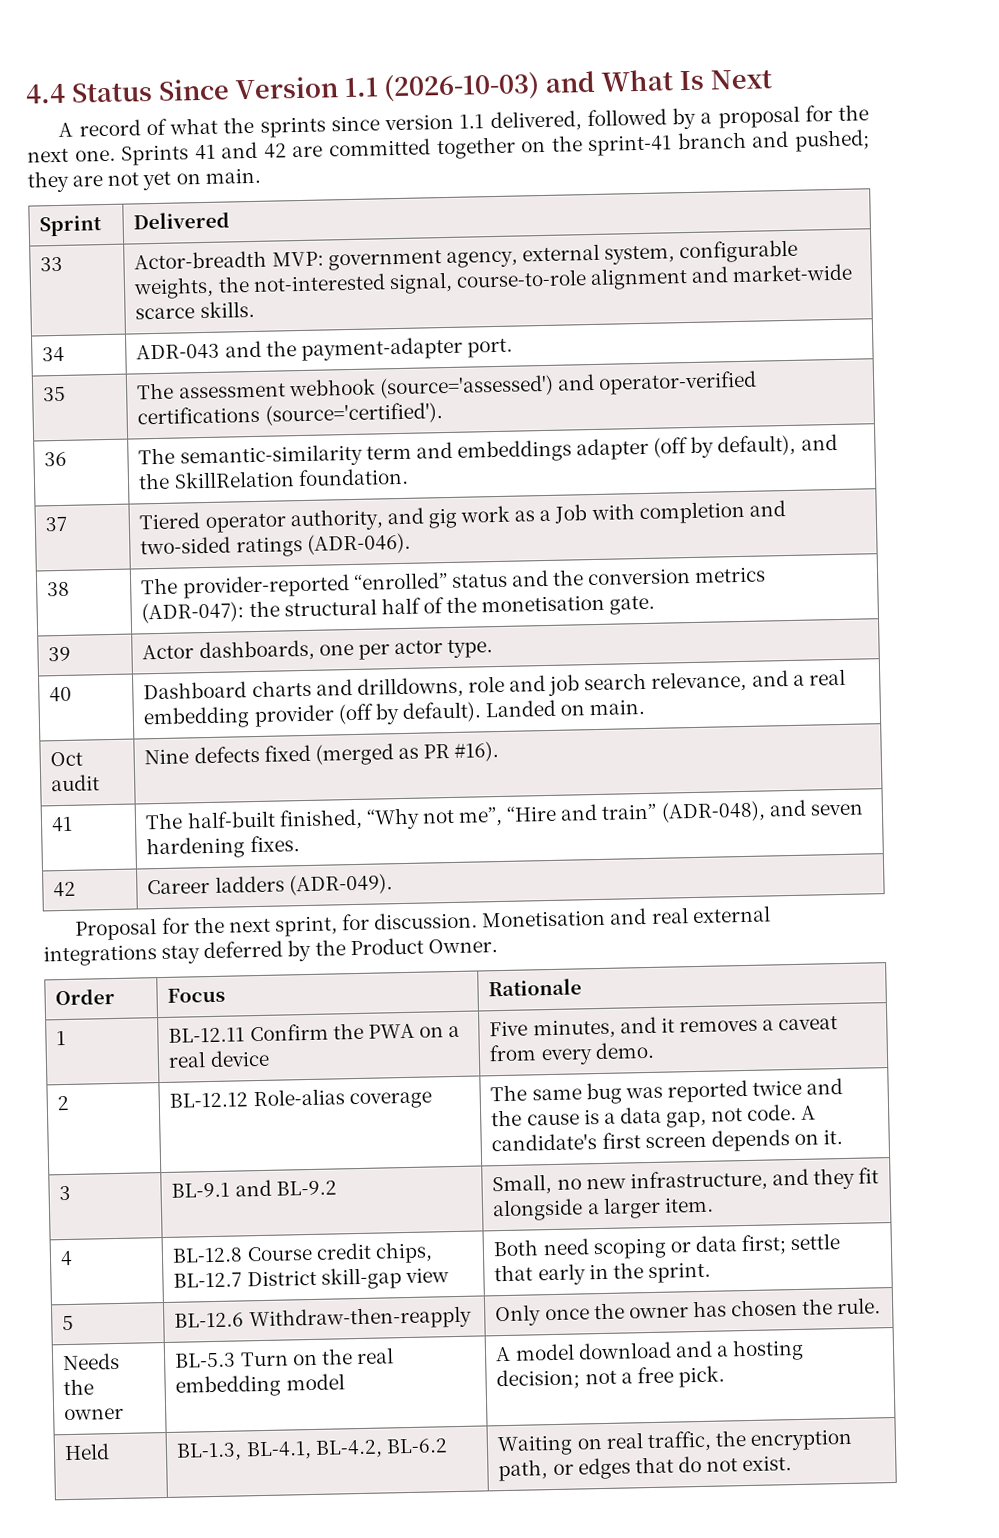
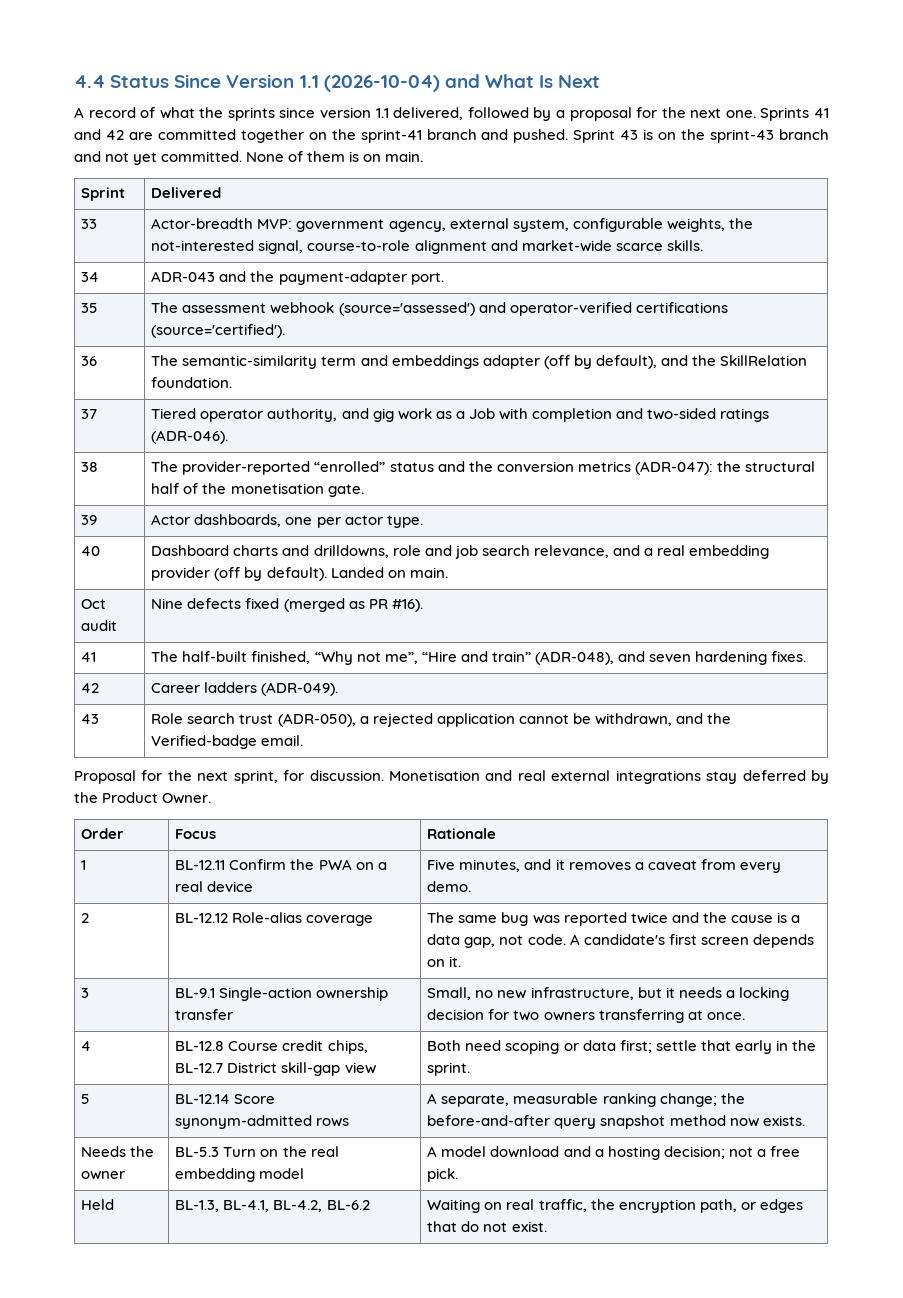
[383,72,541,103] (2026-10-03) -> [323,75,440,92] (2026-10-04)
[793,129,870,152] [27,170,172,193] pushed; they are not yet -> [513,129,830,143] [74,151,360,165] pushed. Sprint 43 is on the sprint-43 branch and not yet committed. None of them is
(393, 884) none -> [81,714,100,724] [151,713,731,727] [151,735,304,749] // 43 | Role search trust (ADR-050), a rejected application cannot be withdrawn, and the Verified-badge email.
[234,1179,337,1197] and BL-9.2 -> [219,987,389,1001] [175,1009,234,1020] Single-action ownership transfer
[771,1167,880,1190] [492,1196,714,1222] and they fit alongside a larger item. -> [637,987,789,1001] [427,1009,745,1023] but it needs a locking decision for two owners transferring at once.
[174,1305,472,1332] [495,1297,882,1327] BL-12.6 Withdraw-then-reapply | Only once the owner has chosen the rule. -> [175,1094,276,1104] [175,1115,350,1129] [427,1093,745,1107] [427,1115,805,1129] BL-12.14 Score synonym-admitted rows | A separate, measurable ranking change; the before-and-after query snapshot method now exists.

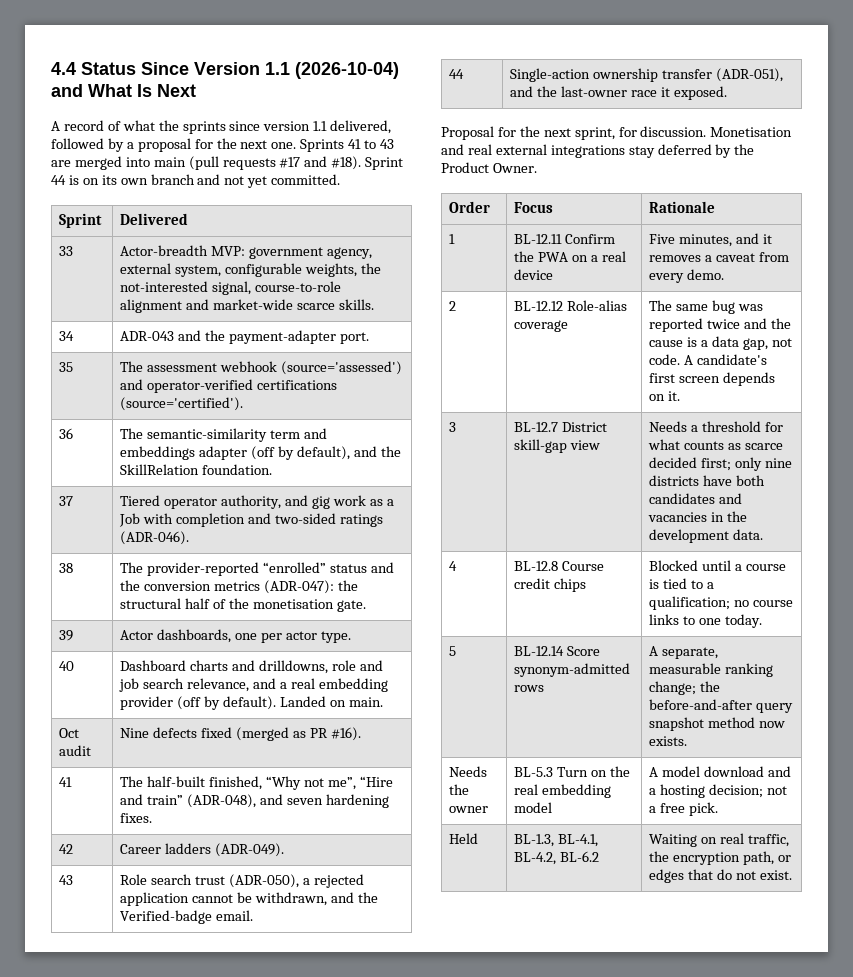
[74,129,775,143] and 42 are committed together on the sprint-41 branch and pushed. Sprint 43 is on the sprint-43 -> [364,139,395,149] [51,156,404,170] [51,175,148,185] to 43 are merged into main (pull requests #17 and #18). Sprint 44 is on its own
[246,151,424,162] None of them is on main. -> (341, 179) none
(304, 740) none -> [449,69,465,79] [510,68,783,82] [510,86,727,100] // 44 | Single-action ownership transfer (ADR-051), and the last-owner race it exposed.
[175,987,389,1001] [175,1009,234,1020] [427,987,789,1001] [427,1009,745,1023] [81,1041,92,1051] [175,1040,368,1054] [175,1062,376,1076] [427,1040,816,1054] [427,1062,471,1076] BL-9.1 Single-action ownership transfer | Small, no new infrastructure, but it needs a locking decision for two owners transferring at once. // 4 | BL-12.8 Course credit chips, BL-12.7 District skill-gap view | Both need scoping or data first; settle that early in the sprint. -> [514,422,608,432] [514,439,601,453] [649,421,783,432] [648,439,783,450] [649,457,792,471] [649,475,765,486] [649,493,743,504] [648,511,747,522] [649,529,764,543] [449,561,458,571] [514,561,605,571] [514,578,587,592] [649,560,786,571] [649,578,714,589] [649,596,793,610] [649,614,762,628] BL-12.7 District skill-gap view | Needs a threshold for what counts as scarce decided first; only nine districts have both candidates and vacancies in the development data. // 4 | BL-12.8 Course credit chips | Blocked until a course is tied to a qualification; no course links to one today.

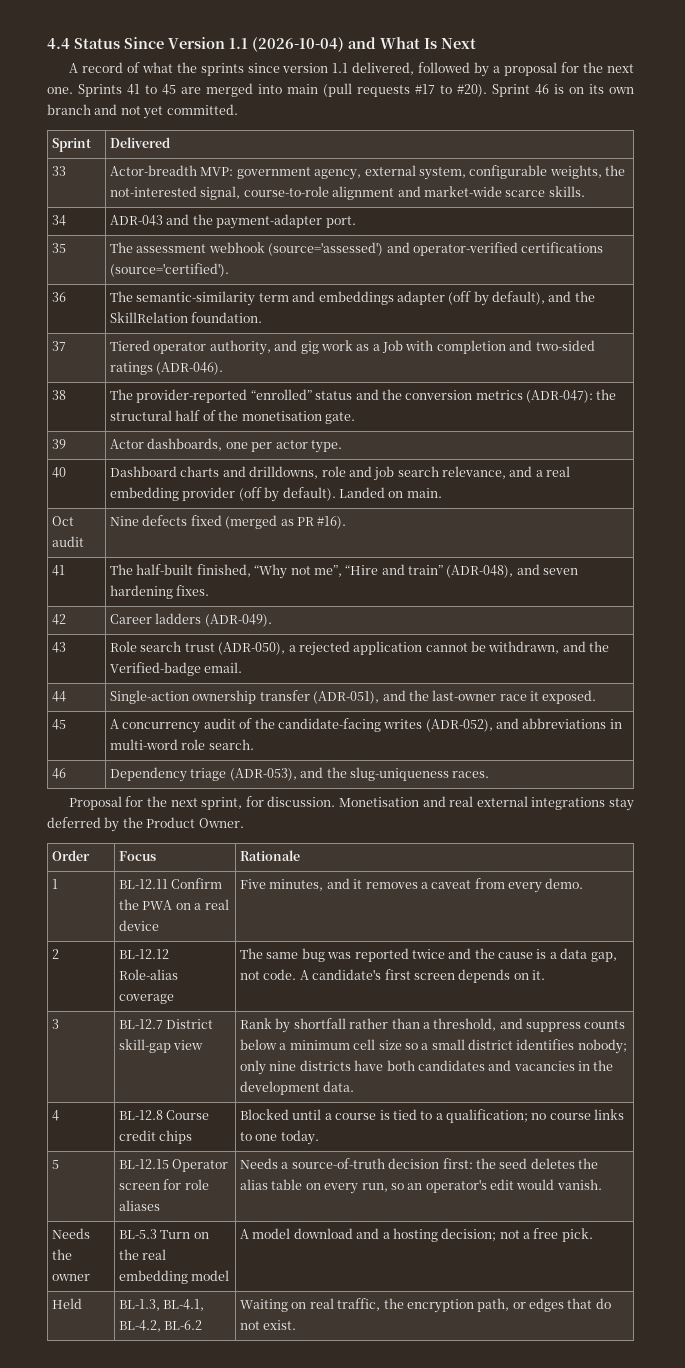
[380,139,395,149] 43 -> [162,84,176,95] 45
[304,156,404,170] [51,175,66,185] and #18). Sprint 44 -> [440,84,549,97] to #20). Sprint 46
(727, 93) none -> [52,719,67,730] [110,718,622,733] [110,739,254,750] [52,768,67,779] [110,767,490,782] // 45 | A concurrency audit of the candidate-facing writes (ADR-052), and abbreviations in multi-word role search. // 46 | Dependency triage (ADR-053), and the slug-uniqueness races.
[649,421,783,432] [648,439,783,450] [649,457,732,471] Needs a threshold for what counts as scarce decided first; -> [240,1018,626,1033] [240,1039,627,1054] Rank by shortfall rather than a threshold, and suppress counts below a minimum cell size so a small district identifies nobody;
[514,646,601,656] [514,663,631,677] [514,685,545,692] [649,646,719,659] [649,663,774,677] [649,681,721,695] [649,699,794,713] [649,717,785,731] [649,736,688,746] BL-12.14 Score synonym-admitted rows | A separate, measurable ranking change; the before-and-after query snapshot method now exists. -> [119,1159,229,1172] [119,1179,209,1190] [119,1200,161,1211] [240,1158,599,1169] [240,1179,602,1194] BL-12.15 Operator screen for role aliases | Needs a source-of-truth decision first: the seed deletes the alias table on every run, so an operator's edit would vanish.

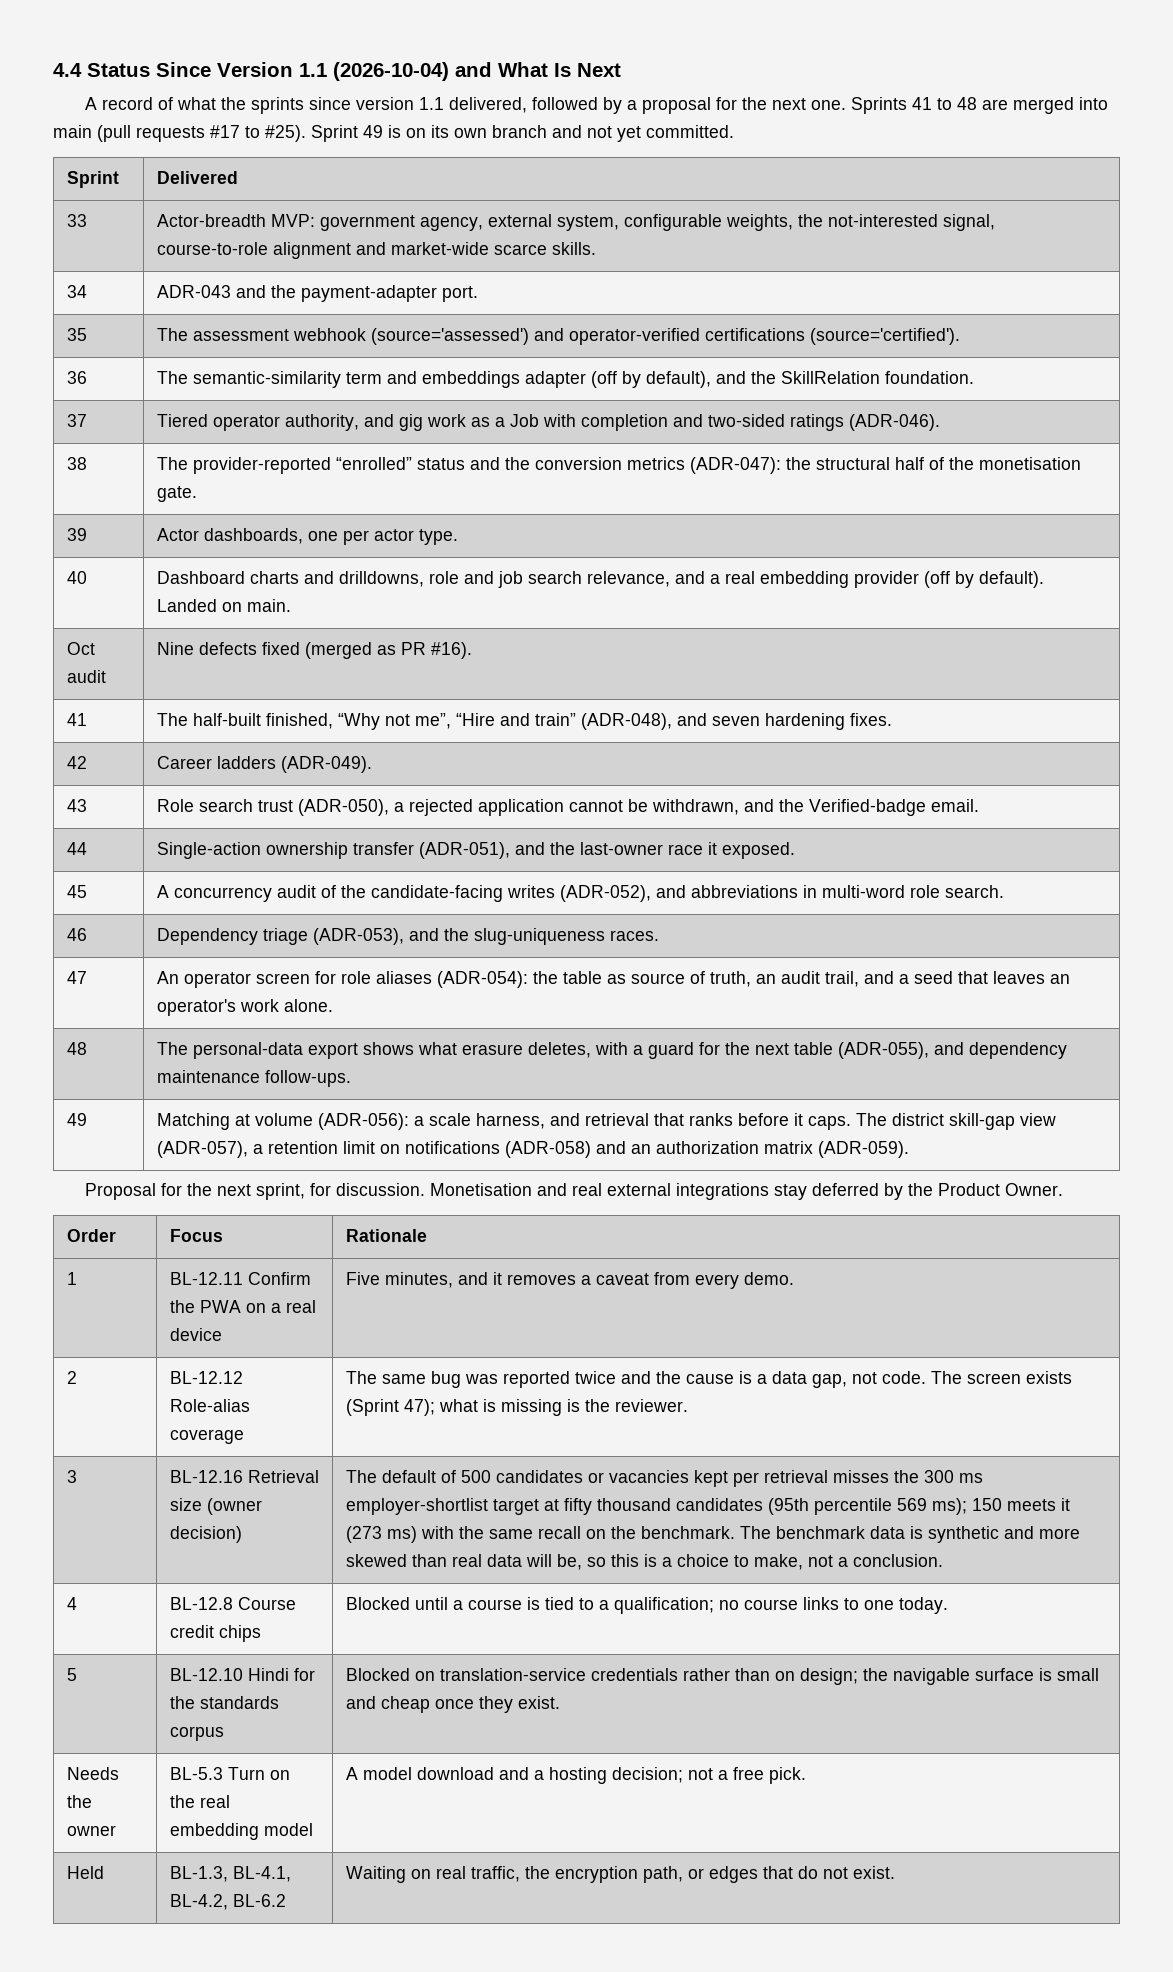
[162,84,176,95] 45 -> [957,97,978,110] 48
[457,84,549,97] #20). Sprint 46 -> [265,125,383,142] #25). Sprint 49
(490, 774) none -> [66,971,87,984] [156,971,1070,988] [156,999,333,1016] [66,1042,87,1055] [156,1042,1067,1059] [156,1070,351,1087] [66,1113,87,1126] [156,1113,1056,1130] [156,1141,909,1158] // 47 | An operator screen for role aliases (ADR-054): the table as source of truth, an audit trail, and a seed that leaves an operator's work alone. // 48 | The personal-data export shows what erasure deletes, with a guard for the next table (ADR-055), and dependency maintenance follow-ups. // 49 | Matching at volume (ADR-056): a scale harness, and retrieval that ranks before it caps. The district skill-gap view (ADR-057), a retention limit on notifications (ADR-058) and an authorization matrix (ADR-059).
[299,969,546,983] [52,1019,60,1029] [119,1019,214,1029] [119,1039,204,1053] [240,1018,626,1033] [240,1039,627,1054] [240,1060,614,1075] [240,1081,355,1095] A candidate's first screen depends on it. // 3 | BL-12.7 District skill-gap view | Rank by shortfall rather than a threshold, and suppress counts below a minimum cell size so a small district identifies nobody; only nine districts have both candidates and vacancies in the development data. -> [930,1371,1072,1384] [345,1399,688,1416] [66,1470,77,1483] [169,1470,319,1483] [169,1498,262,1515] [169,1526,242,1543] [345,1470,983,1487] [345,1498,1070,1515] [345,1526,1080,1543] [345,1554,943,1570] The screen exists (Sprint 47); what is missing is the reviewer. // 3 | BL-12.16 Retrieval size (owner decision) | The default of 500 candidates or vacancies kept per retrieval misses the 300 ms employer-shortlist target at fifty thousand candidates (95th percentile 569 ms); 150 meets it (273 ms) with the same recall on the benchmark. The benchmark data is synthetic and more skewed than real data will be, so this is a choice to make, not a conclusion.
[119,1159,229,1172] [119,1179,209,1190] [119,1200,161,1211] [240,1158,599,1169] [240,1179,602,1194] BL-12.15 Operator screen for role aliases | Needs a source-of-truth decision first: the seed deletes the alias table on every run, so an operator's edit would vanish. -> [169,1668,315,1681] [169,1696,279,1709] [169,1726,224,1741] [345,1668,1099,1685] [345,1696,560,1713] BL-12.10 Hindi for the standards corpus | Blocked on translation-service credentials rather than on design; the navigable surface is small and cheap once they exist.

